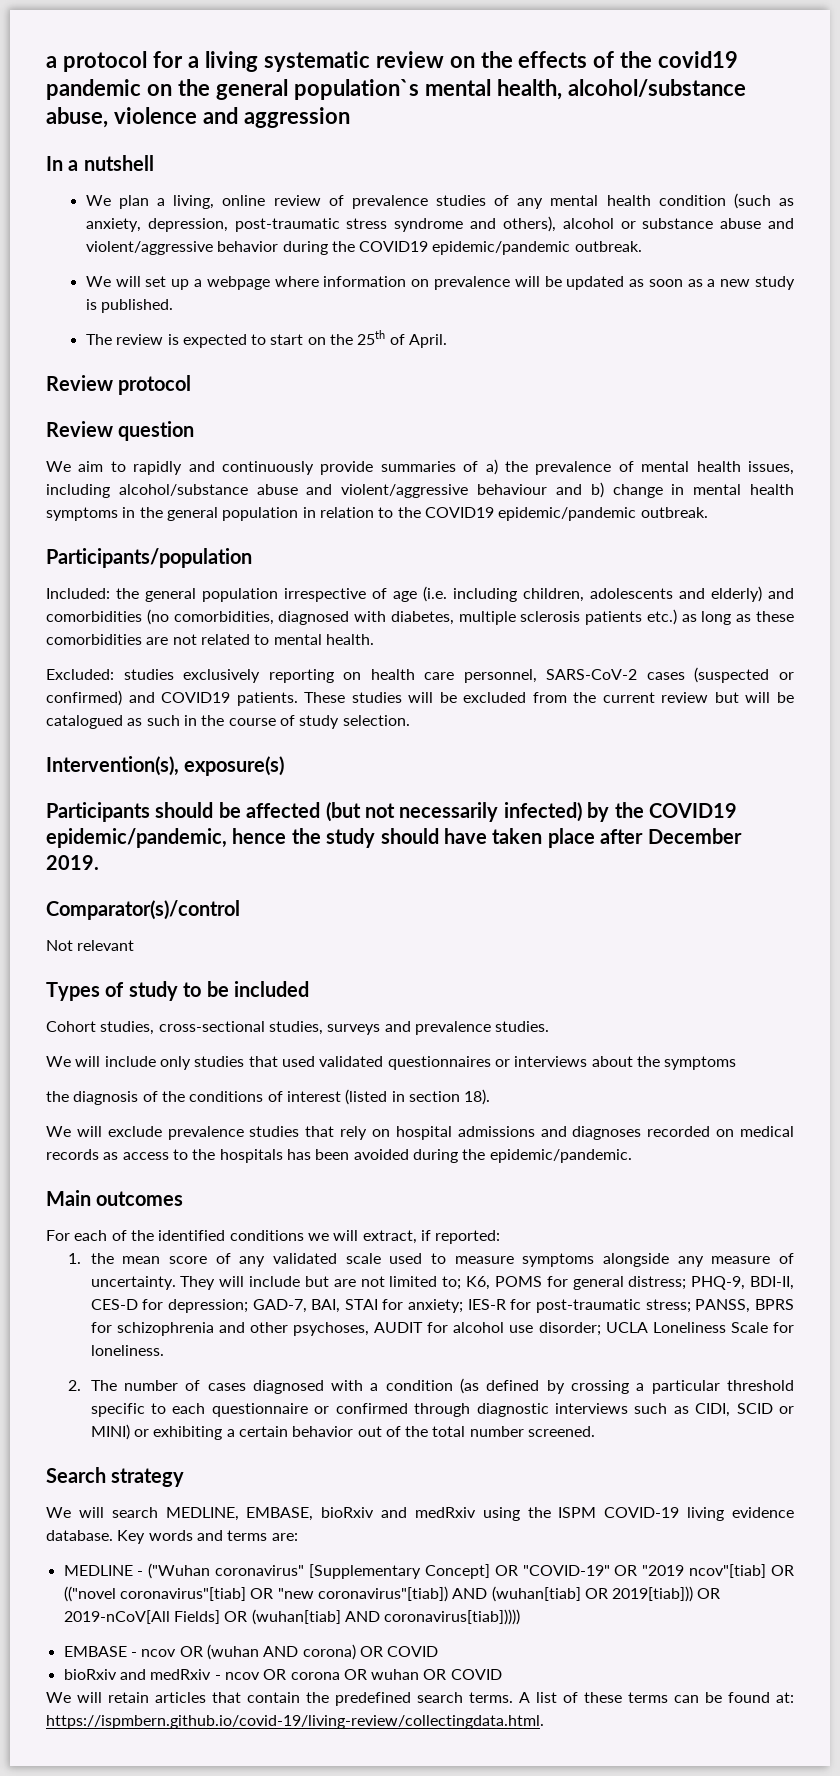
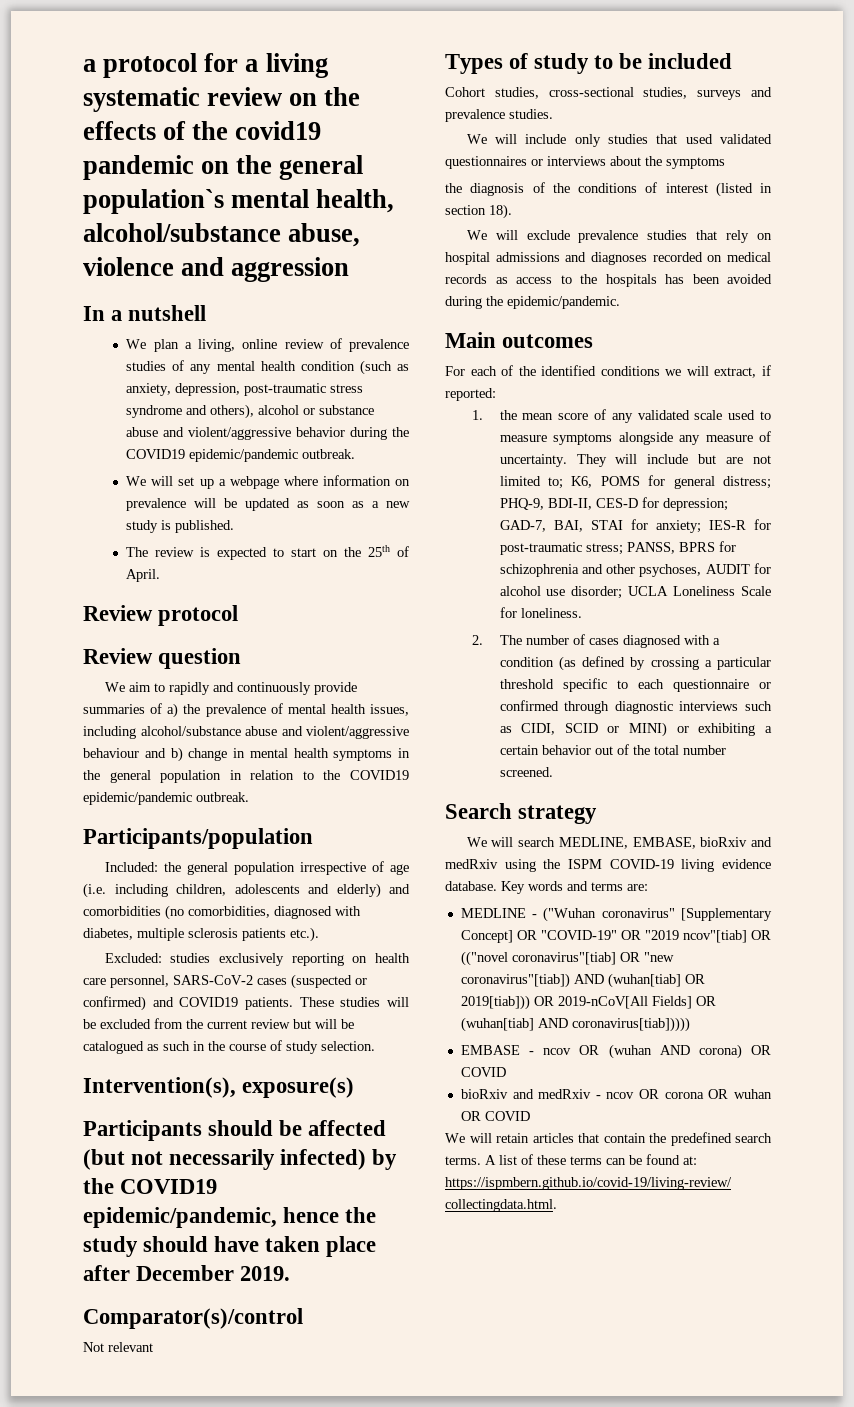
[646,609,794,625] [46,634,374,645] etc.) as long as these comorbidities are not related to mental health. -> [290,927,319,942] etc.).

